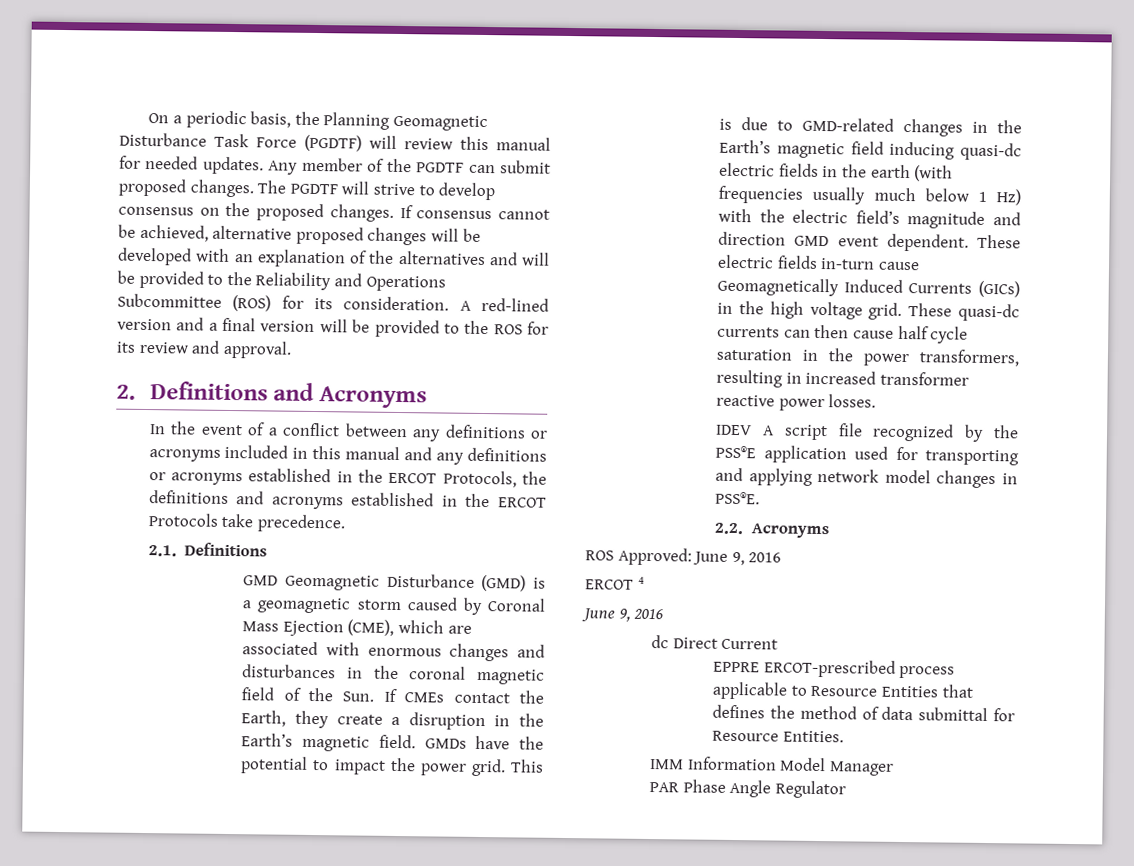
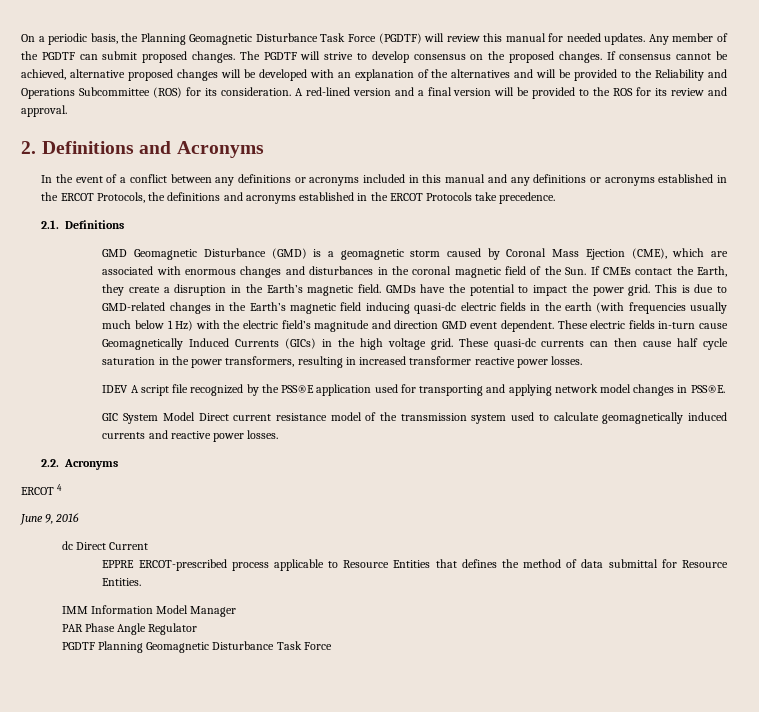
[714,522,829,539] [585,547,782,566] 2.2. Acronyms // ROS Approved: June 9, 2016 -> [102,412,728,424] [102,430,279,442] [41,459,119,470] GIC System Model Direct current resistance model of the transmission system used to calculate geomagnetically induced currents and reactive power losses. // 2.2. Acronyms
(846, 789) none -> [61,641,332,653] // PGDTF Planning Geomagnetic Disturbance Task Force

